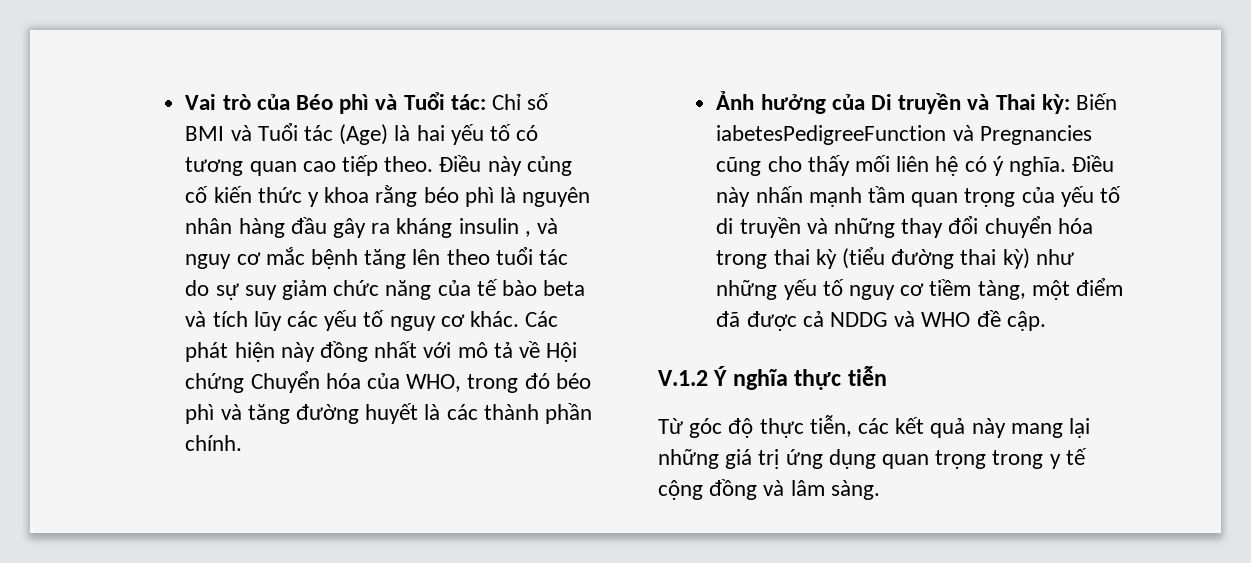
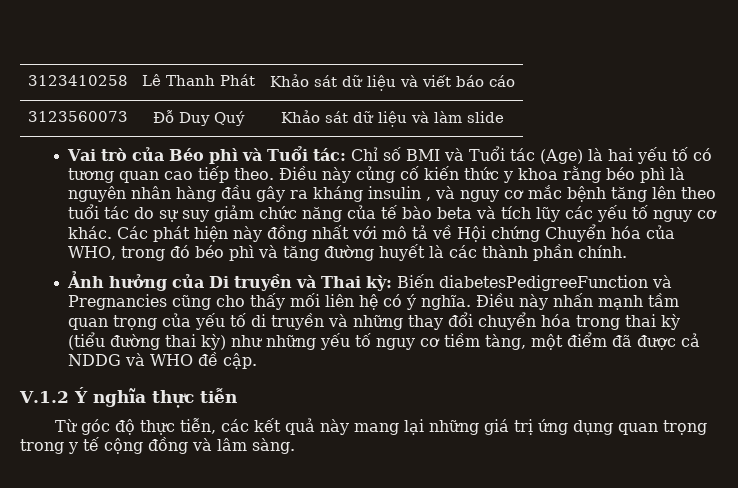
(185, 102) none -> [27,75,128,86] [142,74,255,86] [270,74,515,91] [27,111,128,122] [153,110,245,126] [281,110,504,127] 3123410258 | Lê Thanh Phát | Khảo sát dữ liệu và viết báo cáo // 3123560073 | Đỗ Duy Quý | Khảo sát dữ liệu và làm slide //
[716,125,947,145] iabetesPedigreeFunction -> [439,275,649,291] diabetesPedigreeFunction

